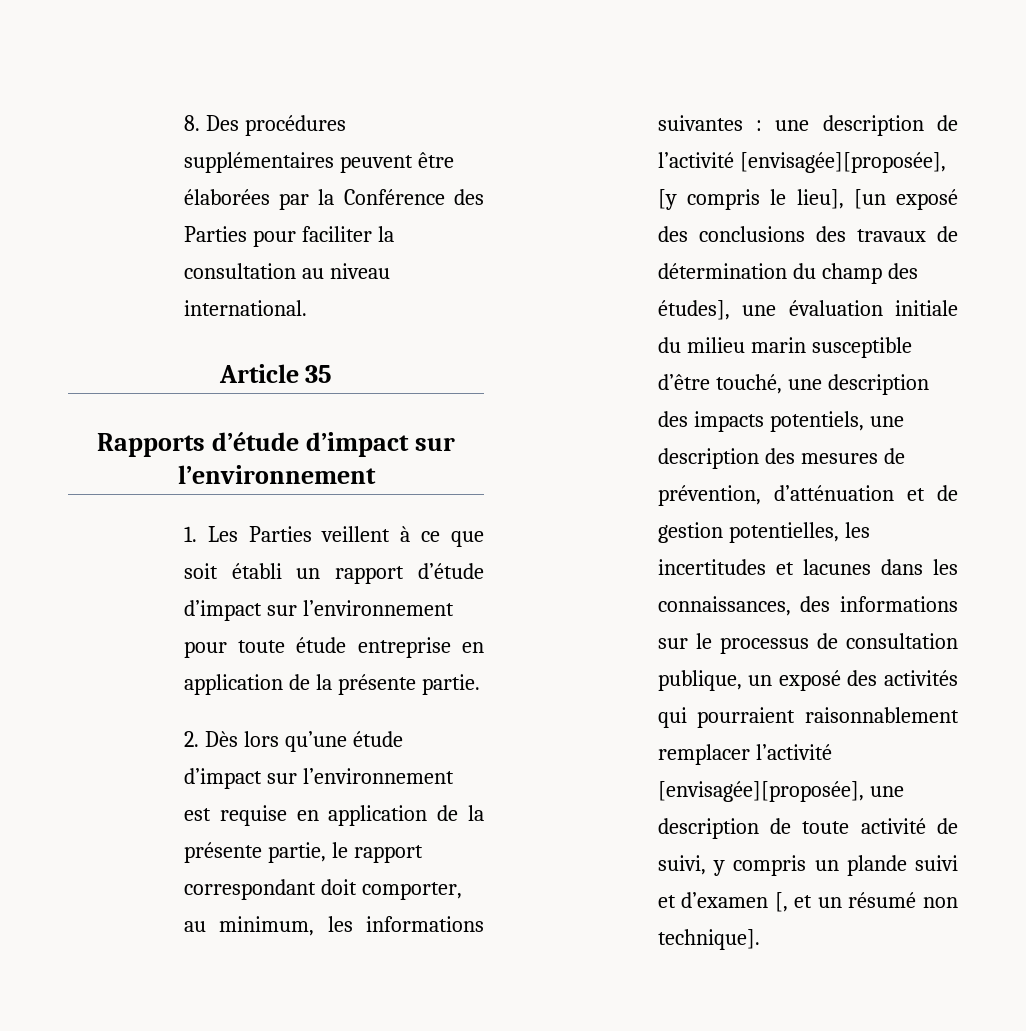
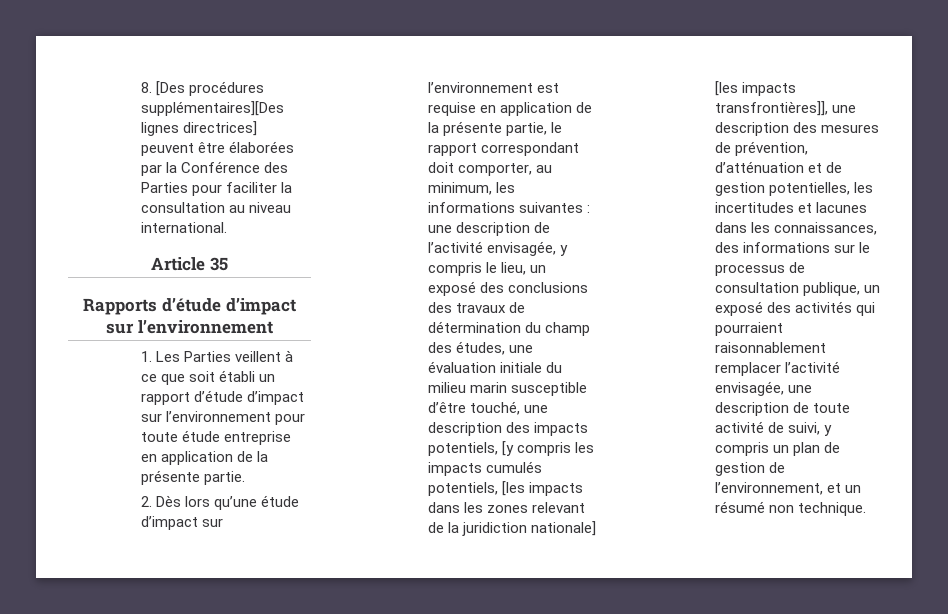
[205,115,346,136] [183,152,334,173] Des procédures supplémentaires -> [155,81,264,96] [140,101,284,116] [140,121,257,136] [Des procédures supplémentaires][Des lignes directrices]
[739,152,946,173] [657,189,886,210] [envisagée][proposée], [y compris le lieu], [un -> [486,241,568,256] [427,262,547,276] envisagée, y compris le lieu, un
[657,300,730,320] études], -> [455,341,505,355] études,
(864, 421) none -> [501,441,595,456] [427,461,542,476] [427,481,583,496] [427,502,586,513] [427,521,597,536] [714,81,796,96] [714,101,828,116] [y compris les impacts cumulés potentiels, [les impacts dans les zones relevant de la juridiction nationale] [les impacts transfrontières]],
[657,781,864,802] [envisagée][proposée], -> [714,381,784,396] envisagée,
[846,855,958,876] [657,892,788,912] plande suivi et d’examen [, -> [793,442,841,456] [714,462,785,476] [714,482,823,495] plan de gestion de l’environnement,
[657,929,760,950] technique]. -> [798,502,866,516] technique.

